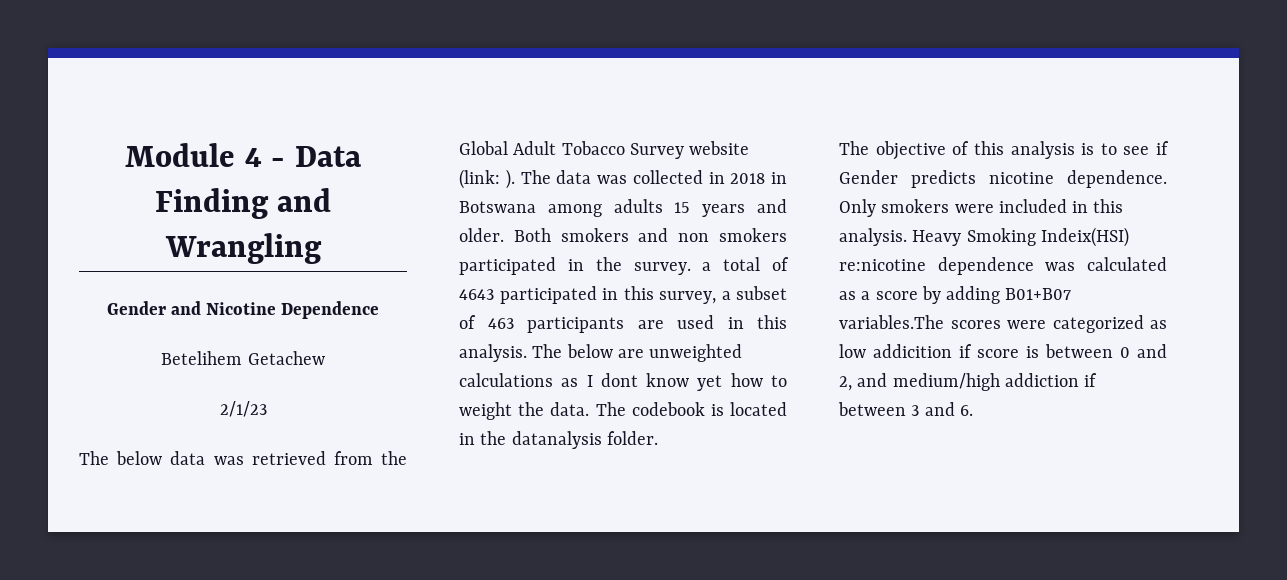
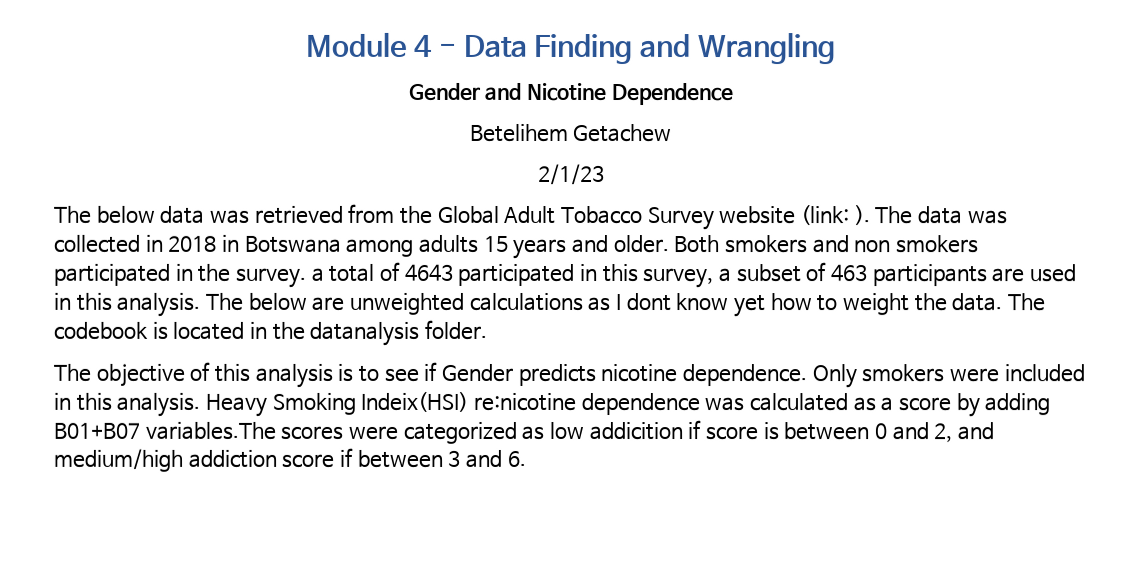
(1079, 380) none -> [281,453,335,468] score

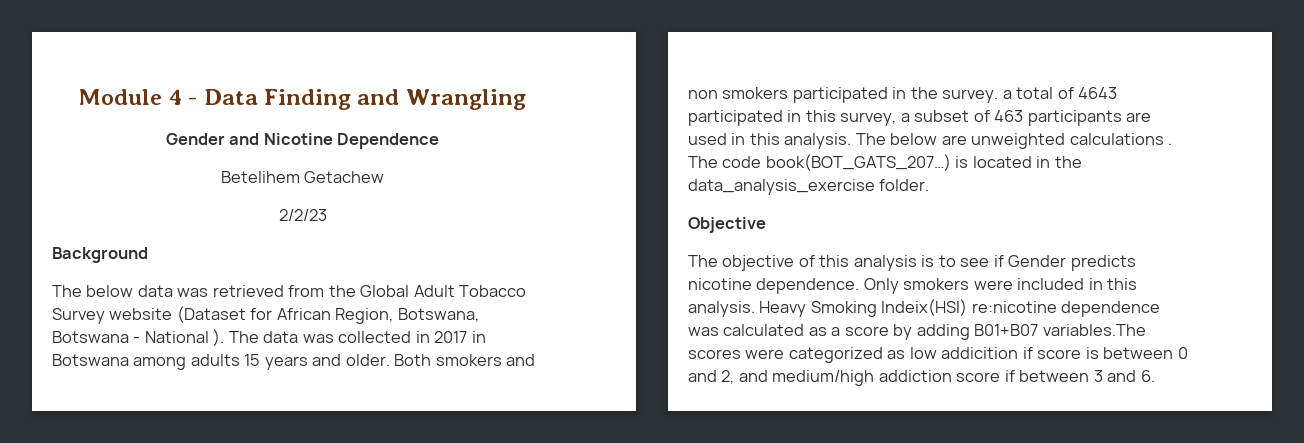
[537,163,605,186] 2/1/23 -> [278,209,327,221] [52,247,148,263] 2/2/23 // Background
[800,205,850,226] (link: -> [176,306,479,324] [52,331,209,343] (Dataset for African Region, Botswana, Botswana - National
[168,235,218,252] 2018 -> [434,331,468,343] 2017
[587,293,1045,318] [53,321,148,340] as I dont know yet how to weight the data. The codebook -> [1168,143,1173,145] [688,154,951,171] . The code book(BOT_GATS_207…)
[309,321,420,346] datanalysis -> [688,179,875,195] data_analysis_exercise
(487, 329) none -> [688,217,766,233] // Objective

